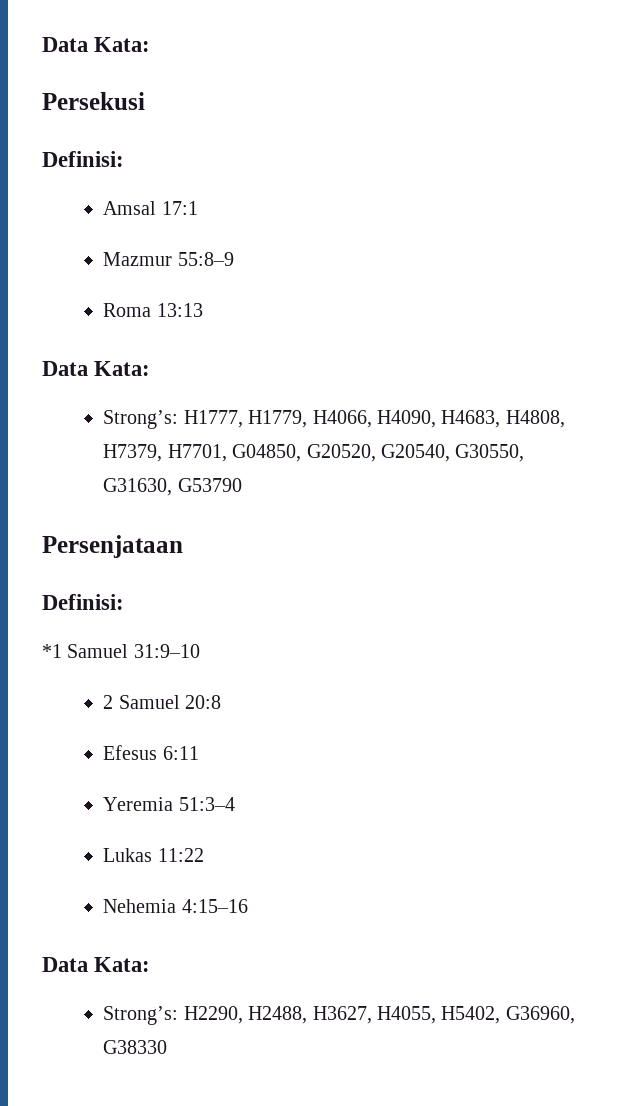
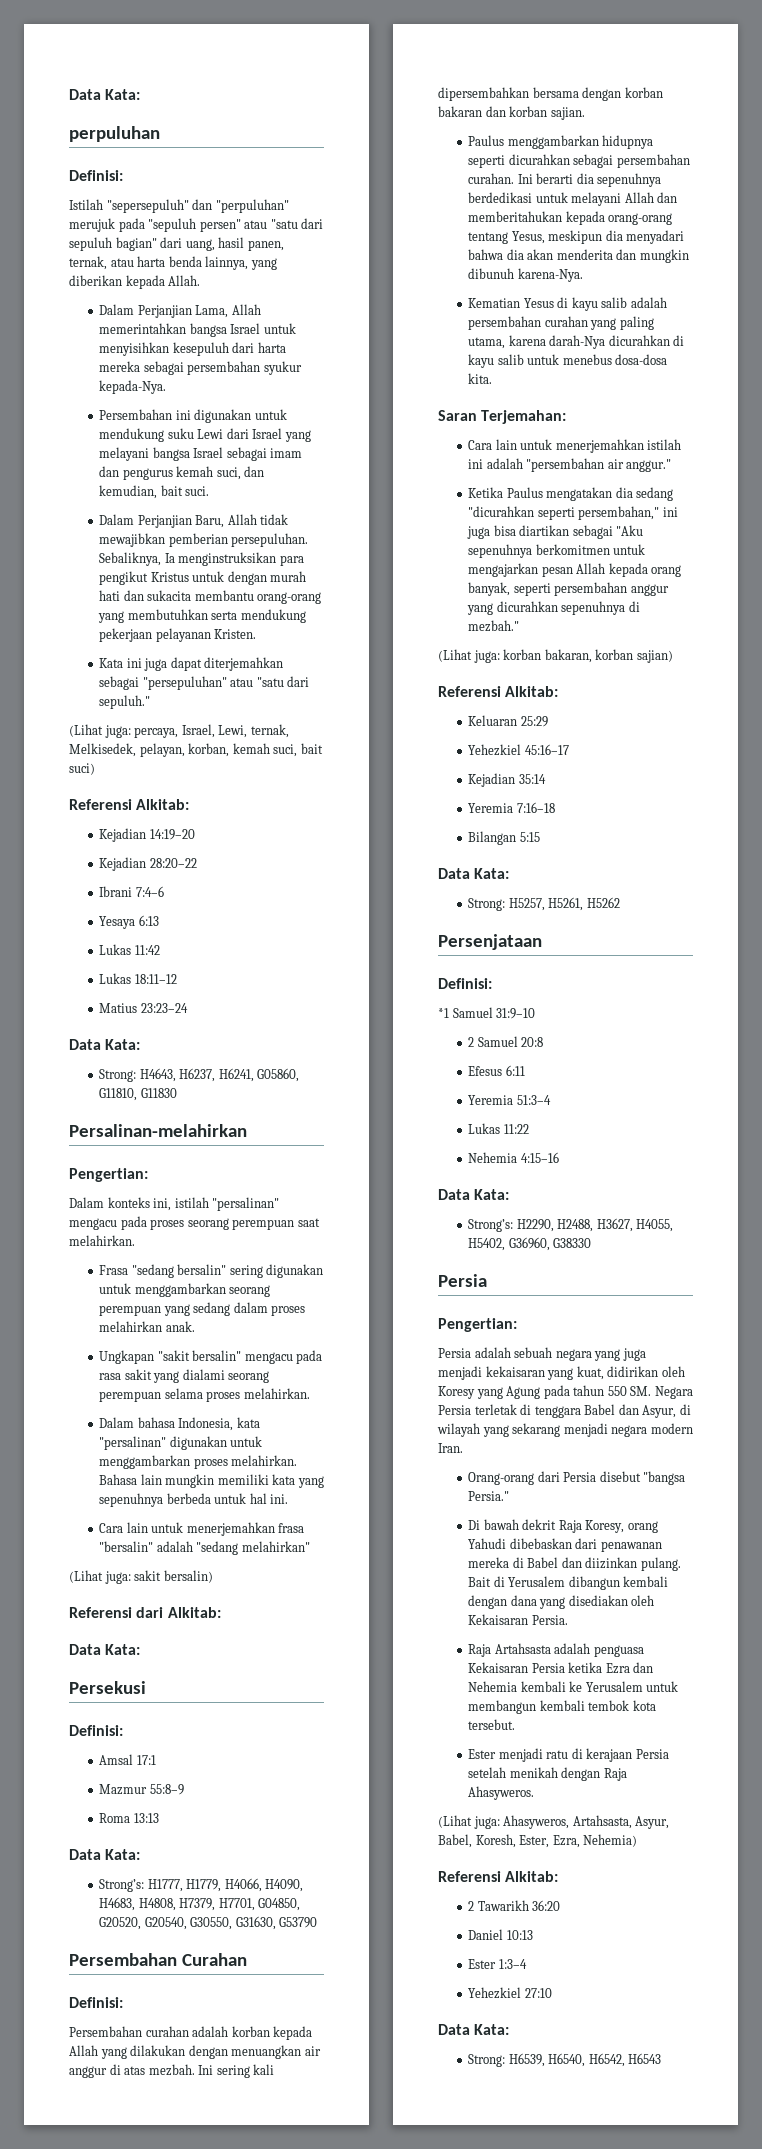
[42,37,151,52] Data Kata: -> [69,89,141,100] [69,126,160,142] [69,170,123,181] [69,199,289,213] [69,218,324,232] [69,237,284,251] [69,256,277,270] [69,275,201,289] [99,304,261,318] [99,323,296,337] [99,342,286,356] [99,361,302,375] [99,380,167,394] [99,409,287,423] [99,428,311,442] [99,447,303,461] [99,466,265,480] [99,485,210,499] [99,514,289,528] [99,533,309,547] [99,552,304,566] [99,571,307,585] [99,590,322,604] [98,609,306,623] [99,628,257,642] [99,657,284,671] [99,676,310,690] [99,695,151,709] [69,724,289,738] [69,743,323,757] [69,763,95,775] [69,799,190,810] [99,828,195,842] [99,857,197,871] [99,886,164,897] [99,915,159,929] [99,944,160,955] [99,973,177,984] [99,1003,188,1013] [69,1039,141,1050] [99,1068,300,1082] [99,1088,177,1101] [69,1124,247,1137] [69,1168,148,1182] [69,1197,280,1211] [69,1216,320,1230] [69,1235,135,1246] [99,1264,324,1278] [99,1283,271,1297] [99,1302,306,1316] [99,1321,195,1332] [99,1350,323,1364] [99,1369,270,1383] [99,1388,310,1402] [99,1417,260,1431] [99,1436,263,1450] [99,1455,298,1469] [99,1474,324,1488] [99,1493,289,1507] [99,1522,305,1536] [99,1541,310,1555] [69,1570,213,1584] [69,1607,221,1618] [69,1644,141,1655] Data Kata: // perpuluhan // Definisi: // Istilah "sepersepuluh" dan "perpuluhan" merujuk pada "sepuluh persen" atau "satu dari sepuluh bagian" dari uang, hasil panen, ternak, atau harta benda lainnya, yang diberikan kepada Allah. // Dalam Perjanjian Lama, Allah memerintahkan bangsa Israel untuk menyisihkan kesepuluh dari harta mereka sebagai persembahan syukur kepada-Nya. // Persembahan ini digunakan untuk mendukung suku Lewi dari Israel yang melayani bangsa Israel sebagai imam dan pengurus kemah suci, dan kemudian, bait suci. // Dalam Perjanjian Baru, Allah tidak mewajibkan pemberian persepuluhan. Sebaliknya, Ia menginstruksikan para pengikut Kristus untuk dengan murah hati dan sukacita membantu orang-orang yang membutuhkan serta mendukung pekerjaan pelayanan Kristen. // Kata ini juga dapat diterjemahkan sebagai "persepuluhan" atau "satu dari sepuluh." // (Lihat juga: percaya, Israel, Lewi, ternak, Melkisedek, pelayan, korban, kemah suci, bait suci) // Referensi Alkitab: // Kejadian 14:19–20 // Kejadian 28:20–22 // Ibrani 7:4–6 // Yesaya 6:13 // Lukas 11:42 // Lukas 18:11–12 // Matius 23:23–24 // Data Kata: // Strong: H4643, H6237, H6241, G05860, G11810, G11830 // Persalinan-melahirkan // Pengertian: // Dalam konteks ini, istilah "persalinan" mengacu pada proses seorang perempuan saat melahirkan. // Frasa "sedang bersalin" sering digunakan untuk menggambarkan seorang perempuan yang sedang dalam proses melahirkan anak. // Ungkapan "sakit bersalin" mengacu pada rasa sakit yang dialami seorang perempuan selama proses melahirkan. // Dalam bahasa Indonesia, kata "persalinan" digunakan untuk menggambarkan proses melahirkan. Bahasa lain mungkin memiliki kata yang sepenuhnya berbeda untuk hal ini. // Cara lain untuk menerjemahkan frasa "bersalin" adalah "sedang melahirkan" // (Lihat juga: sakit bersalin) // Referensi dari Alkitab: // Data Kata:
(242, 485) none -> [69,1953,247,1966] [69,1997,123,2008] [69,2026,313,2040] [69,2045,321,2059] [69,2064,275,2078] [438,87,663,101] [438,106,585,120] [468,135,654,149] [468,154,690,168] [468,173,662,187] [468,192,678,206] [468,211,673,225] [468,230,685,244] [468,249,689,263] [468,268,583,282] [468,297,667,311] [468,316,654,330] [468,335,685,349] [468,354,668,368] [468,373,493,384] [438,410,567,424] [468,439,682,453] [468,458,672,472] [468,487,674,501] [468,506,678,520] [467,525,644,539] [468,544,646,558] [468,563,682,577] [468,582,669,596] [467,601,640,615] [468,620,520,632] [438,649,673,663] [438,686,559,697] [468,715,548,727] [468,744,569,756] [468,773,546,787] [468,802,555,813] [468,831,540,845] [438,868,510,879] [468,897,620,911] // Persembahan Curahan // Definisi: // Persembahan curahan adalah korban kepada Allah yang dilakukan dengan menuangkan air anggur di atas mezbah. Ini sering kali dipersembahkan bersama dengan korban bakaran dan korban sajian. // Paulus menggambarkan hidupnya seperti dicurahkan sebagai persembahan curahan. Ini berarti dia sepenuhnya berdedikasi untuk melayani Allah dan memberitahukan kepada orang-orang tentang Yesus, meskipun dia menyadari bahwa dia akan menderita dan mungkin dibunuh karena-Nya. // Kematian Yesus di kayu salib adalah persembahan curahan yang paling utama, karena darah-Nya dicurahkan di kayu salib untuk menebus dosa-dosa kita. // Saran Terjemahan: // Cara lain untuk menerjemahkan istilah ini adalah "persembahan air anggur." // Ketika Paulus mengatakan dia sedang "dicurahkan seperti persembahan," ini juga bisa diartikan sebagai "Aku sepenuhnya berkomitmen untuk mengajarkan pesan Allah kepada orang banyak, seperti persembahan anggur yang dicurahkan sepenuhnya di mezbah." // (Lihat juga: korban bakaran, korban sajian) // Referensi Alkitab: // Keluaran 25:29 // Yehezkiel 45:16–17 // Kejadian 35:14 // Yeremia 7:16–18 // Bilangan 5:15 // Data Kata: // Strong: H5257, H5261, H5262
(168, 1047) none -> [438,1274,487,1287] [438,1318,517,1332] [438,1347,646,1361] [438,1366,685,1380] [438,1385,693,1399] [438,1404,691,1418] [437,1423,693,1437] [438,1443,463,1453] [468,1471,686,1485] [468,1491,510,1501] [468,1519,658,1533] [468,1538,662,1552] [468,1557,681,1571] [468,1576,669,1590] [468,1595,655,1609] [468,1614,568,1625] [468,1643,644,1657] [468,1662,654,1674] [468,1681,679,1692] [468,1700,656,1714] [468,1719,516,1730] [468,1748,669,1762] [468,1767,627,1781] [468,1786,535,1800] [438,1815,670,1829] [438,1834,638,1848] [438,1871,559,1882] [468,1900,561,1911] [468,1929,533,1940] [468,1959,527,1969] [468,1987,552,1999] [438,2024,510,2035] [468,2053,662,2067] // Persia // Pengertian: // Persia adalah sebuah negara yang juga menjadi kekaisaran yang kuat, didirikan oleh Koresy yang Agung pada tahun 550 SM. Negara Persia terletak di tenggara Babel dan Asyur, di wilayah yang sekarang menjadi negara modern Iran. // Orang-orang dari Persia disebut "bangsa Persia." // Di bawah dekrit Raja Koresy, orang Yahudi dibebaskan dari penawanan mereka di Babel dan diizinkan pulang. Bait di Yerusalem dibangun kembali dengan dana yang disediakan oleh Kekaisaran Persia. // Raja Artahsasta adalah penguasa Kekaisaran Persia ketika Ezra dan Nehemia kembali ke Yerusalem untuk membangun kembali tembok kota tersebut. // Ester menjadi ratu di kerajaan Persia setelah menikah dengan Raja Ahasyweros. // (Lihat juga: Ahasyweros, Artahsasta, Asyur, Babel, Koresh, Ester, Ezra, Nehemia) // Referensi Alkitab: // 2 Tawarikh 36:20 // Daniel 10:13 // Ester 1:3–4 // Yehezkiel 27:10 // Data Kata: // Strong: H6539, H6540, H6542, H6543

